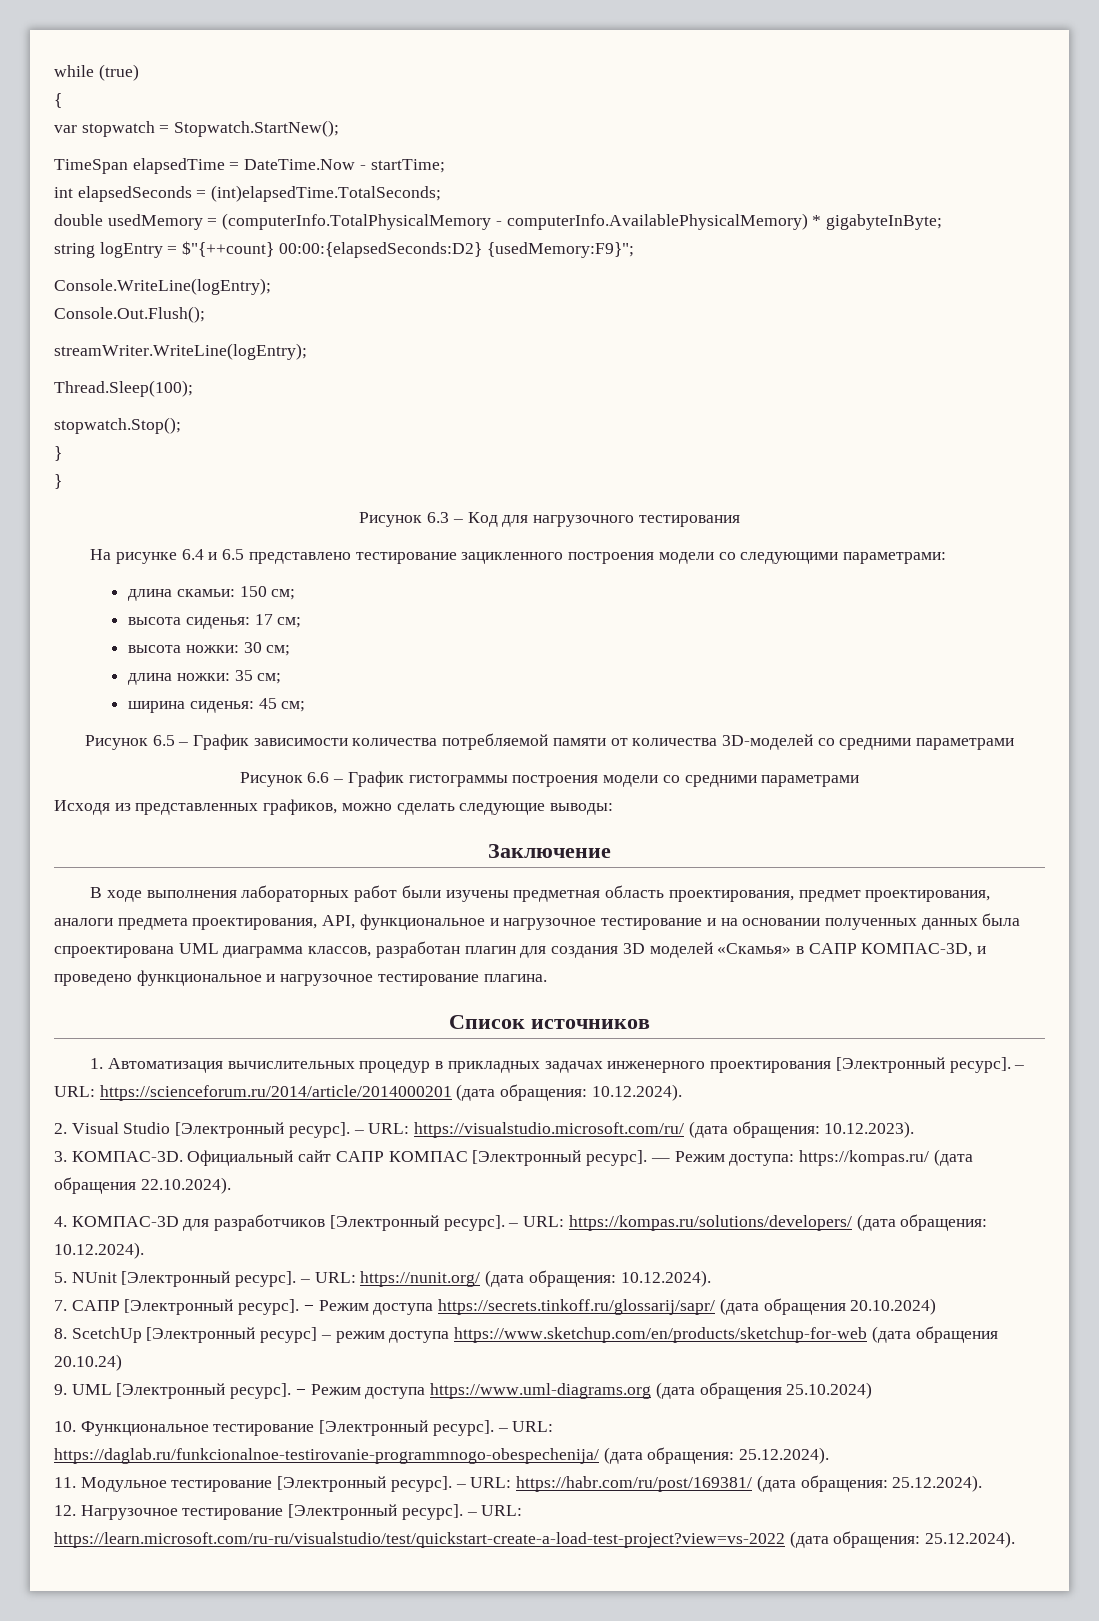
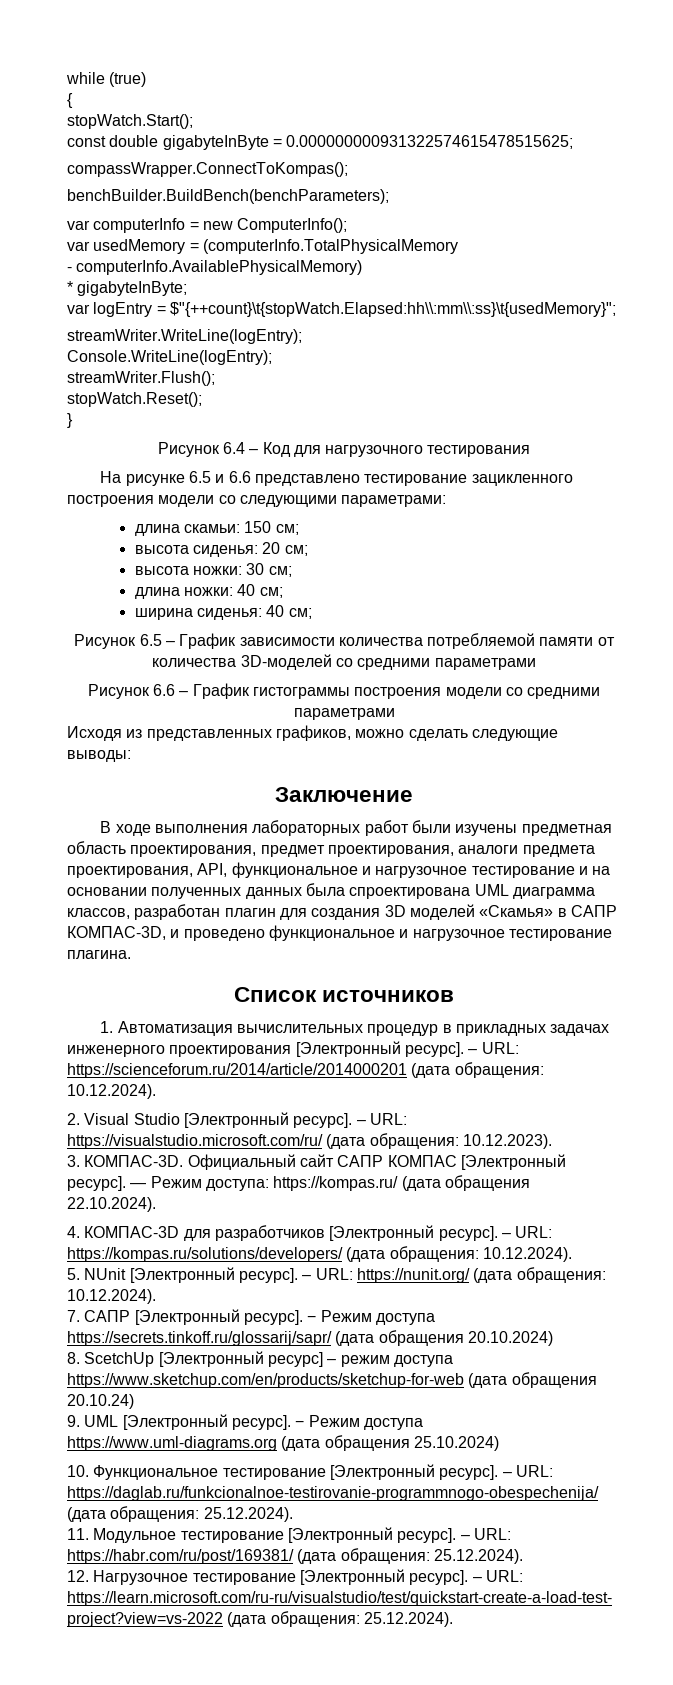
[54,120,340,137] [54,158,445,174] [54,185,442,202] [54,214,103,226] var stopwatch = Stopwatch.StartNew(); // TimeSpan elapsedTime = DateTime.Now - startTime; // int elapsedSeconds = (int)elapsedTime.TotalSeconds; // double -> [67,114,193,129] [67,135,574,150] [67,162,348,177] [67,189,389,204] [67,218,348,233] [67,241,90,251] stopWatch.Start(); // const double gigabyteInByte = 0.000000000931322574615478515625; // compassWrapper.ConnectToKompas(); // benchBuilder.BuildBench(benchParameters); // var computerInfo = new ComputerInfo(); // var
(492, 221) none -> (458, 246) //
(808, 221) none -> (363, 267) //
[54,243,95,258] string -> [67,304,90,314] var
[182,241,634,258] [54,278,271,295] [54,306,205,323] [54,343,307,360] [54,380,193,397] [54,417,181,434] [54,446,62,461] $"{++count} 00:00:{elapsedSeconds:D2} {usedMemory:F9}"; // Console.WriteLine(logEntry); // Console.Out.Flush(); // streamWriter.WriteLine(logEntry); // Thread.Sleep(100); // stopwatch.Stop(); // } -> [169,302,616,317] [67,329,302,344] [67,350,272,365] [67,371,215,386] [67,392,202,407] $"{++count}\t{stopWatch.Elapsed:hh\\:mm\\:ss}\t{usedMemory}"; // streamWriter.WriteLine(logEntry); // Console.WriteLine(logEntry); // streamWriter.Flush(); // stopWatch.Reset();
[427,512,450,523] 6.3 -> [222,442,245,454] 6.4
[181,549,245,560] 6.4 и 6.5 -> [189,471,251,483] 6.5 и 6.6
[254,614,273,625] 17 -> [262,542,281,554] 20
[234,670,253,681] 35 -> [237,584,256,596] 40
[258,698,277,709] 45 -> [266,605,285,617] 40

